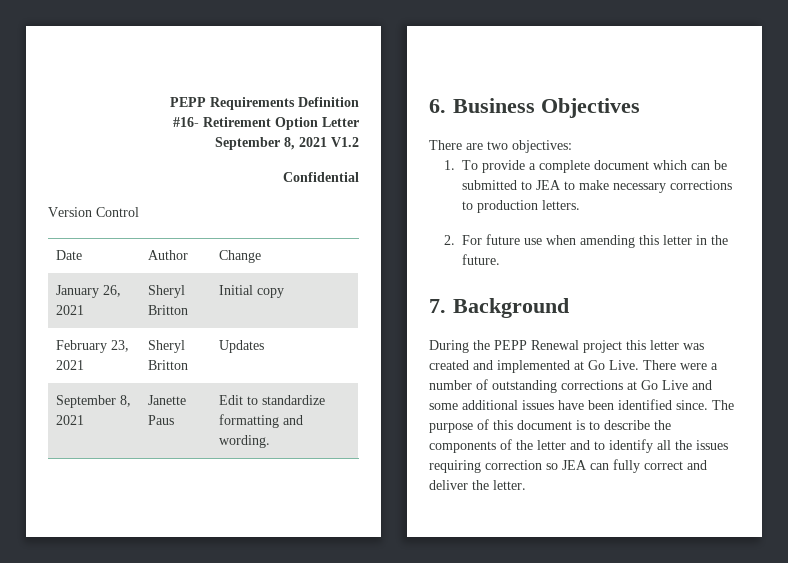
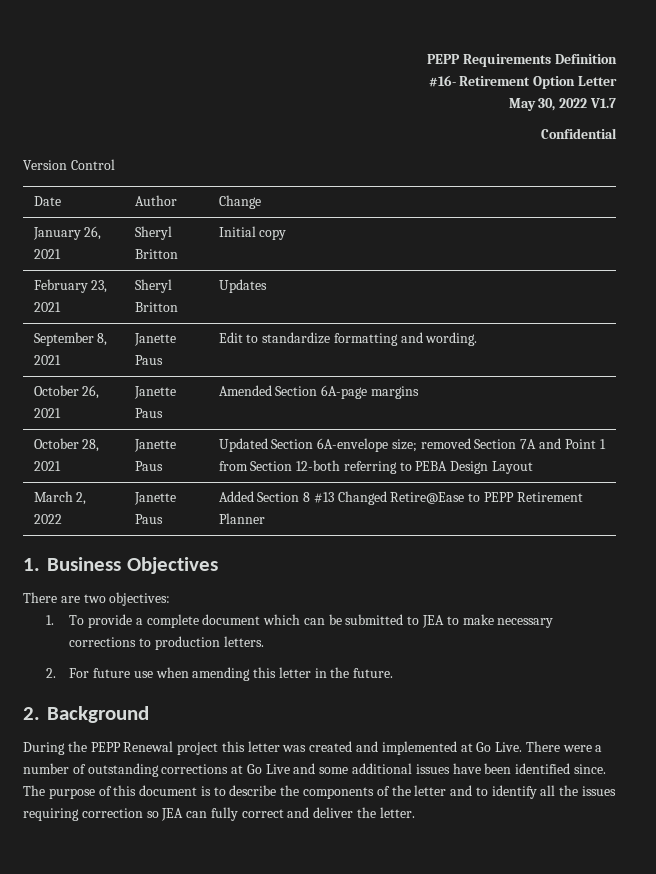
[215,137,359,150] September 8, 2021 V1.2 -> [508,98,616,111] May 30, 2022 V1.7
[429,99,446,113] // 6. -> [33,385,100,399] [33,408,61,418] [133,386,176,399] [134,408,163,418] [218,385,419,399] [33,438,100,452] [33,461,61,471] [133,439,176,452] [134,461,163,471] [218,438,606,452] [218,460,533,474] [33,491,87,505] [33,514,62,524] [133,492,176,505] [134,514,163,524] [218,491,583,505] [218,513,265,524] [23,558,40,571] // October 26, 2021 | Janette Paus | Amended Section 6A-page margins // October 28, 2021 | Janette Paus | Updated Section 6A-envelope size; removed Section 7A and Point 1 from Section 12-both referring to PEBA Design Layout // March 2, 2022 | Janette Paus | Added Section 8 #13 Changed Retire@Ease to PEPP Retirement Planner // 1.
[429,299,446,313] 7. -> [23,707,40,720] 2.

